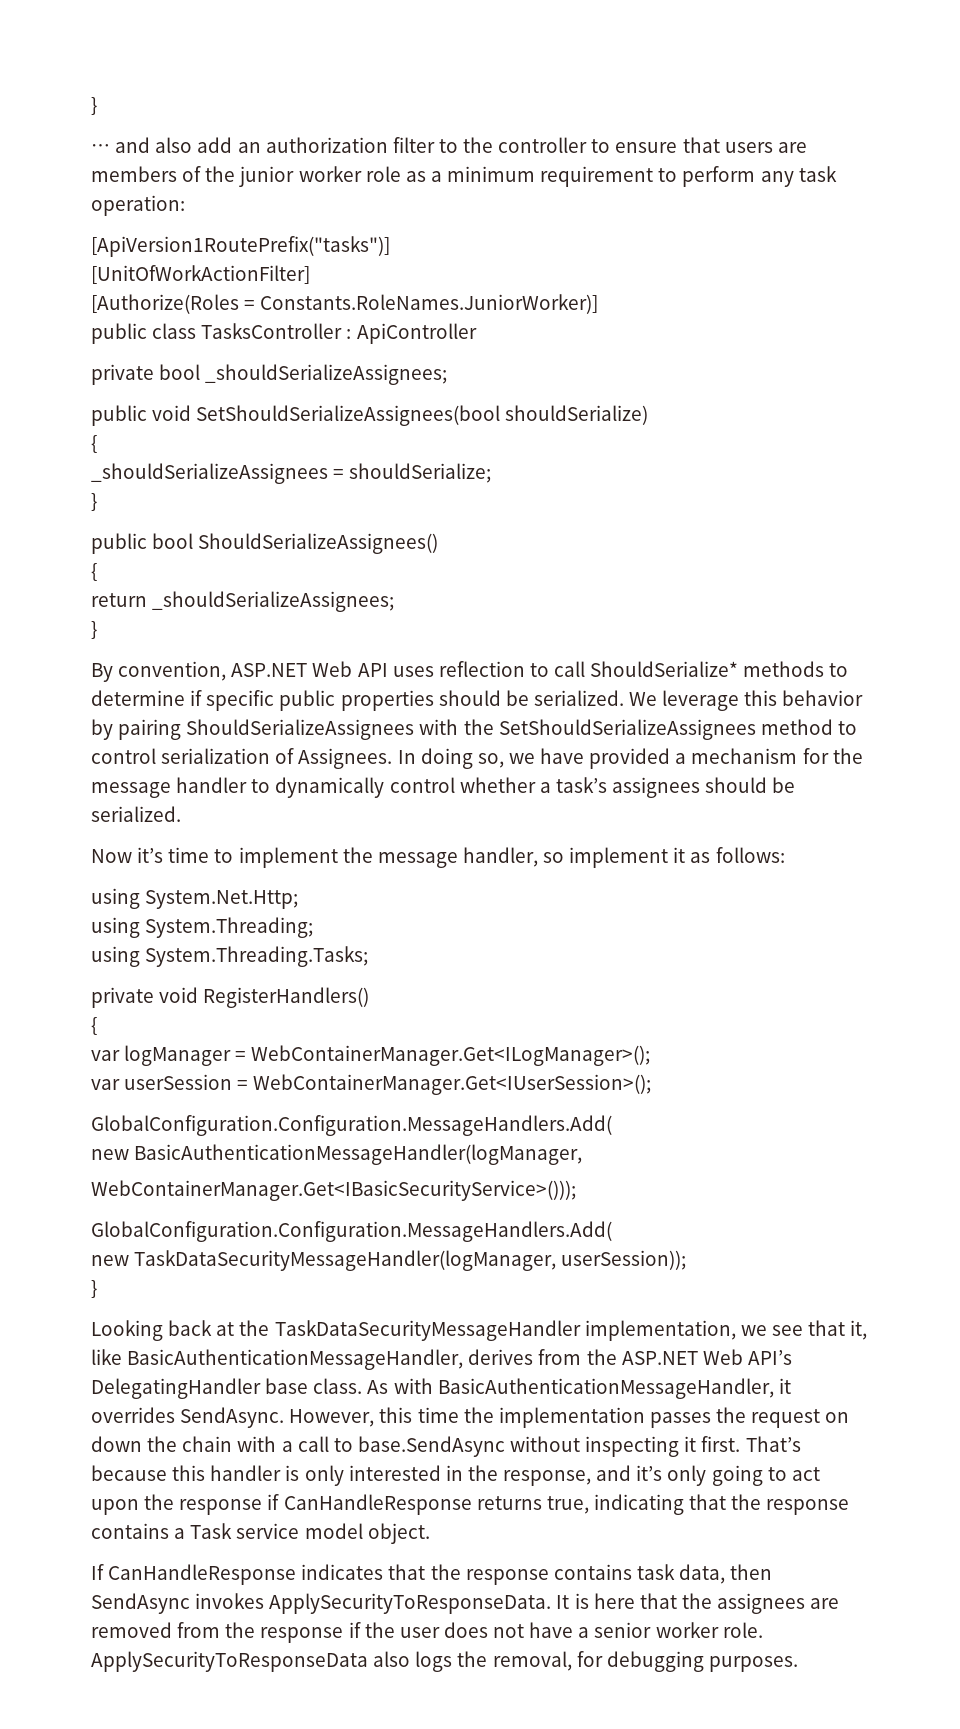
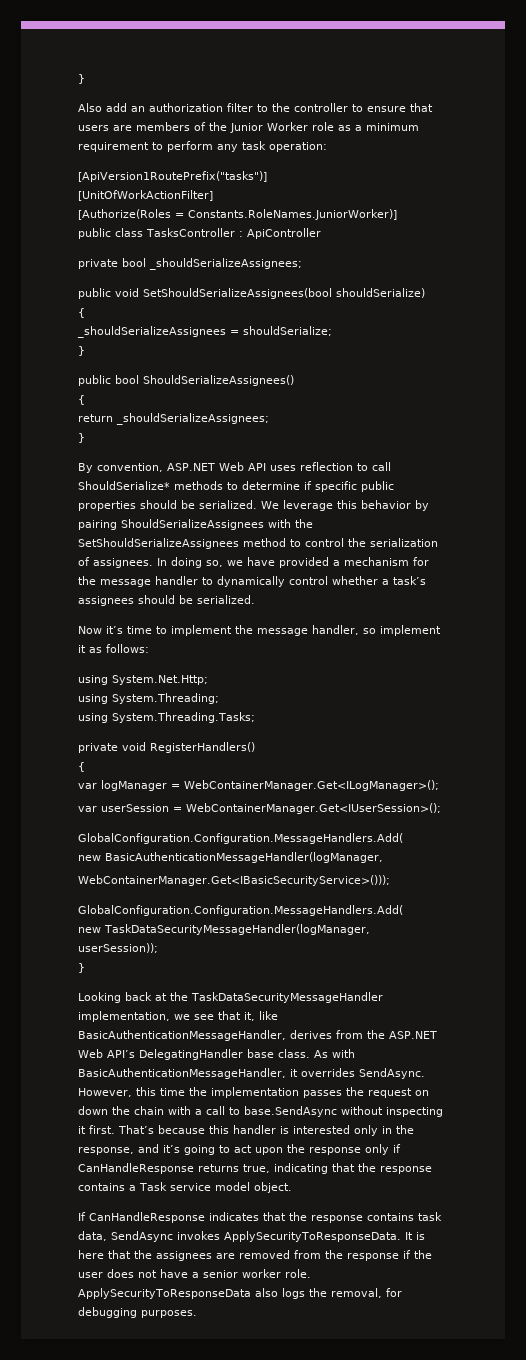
[91,97,97,115] [91,137,193,153] } // … and also -> [78,74,85,84] [78,103,102,112] } // Also
[239,166,362,187] junior worker -> [230,122,308,133] Junior Worker
(156, 756) none -> [348,538,366,547] the
[298,748,393,769] Assignees. -> [93,558,153,568] assignees.
[304,1465,441,1486] only interested -> [293,1125,378,1136] interested only
[667,1465,707,1486] only -> (180, 1149) none
(263, 1507) none -> [365,1144,389,1155] only
[730,1564,773,1580] then -> (107, 1236) none

